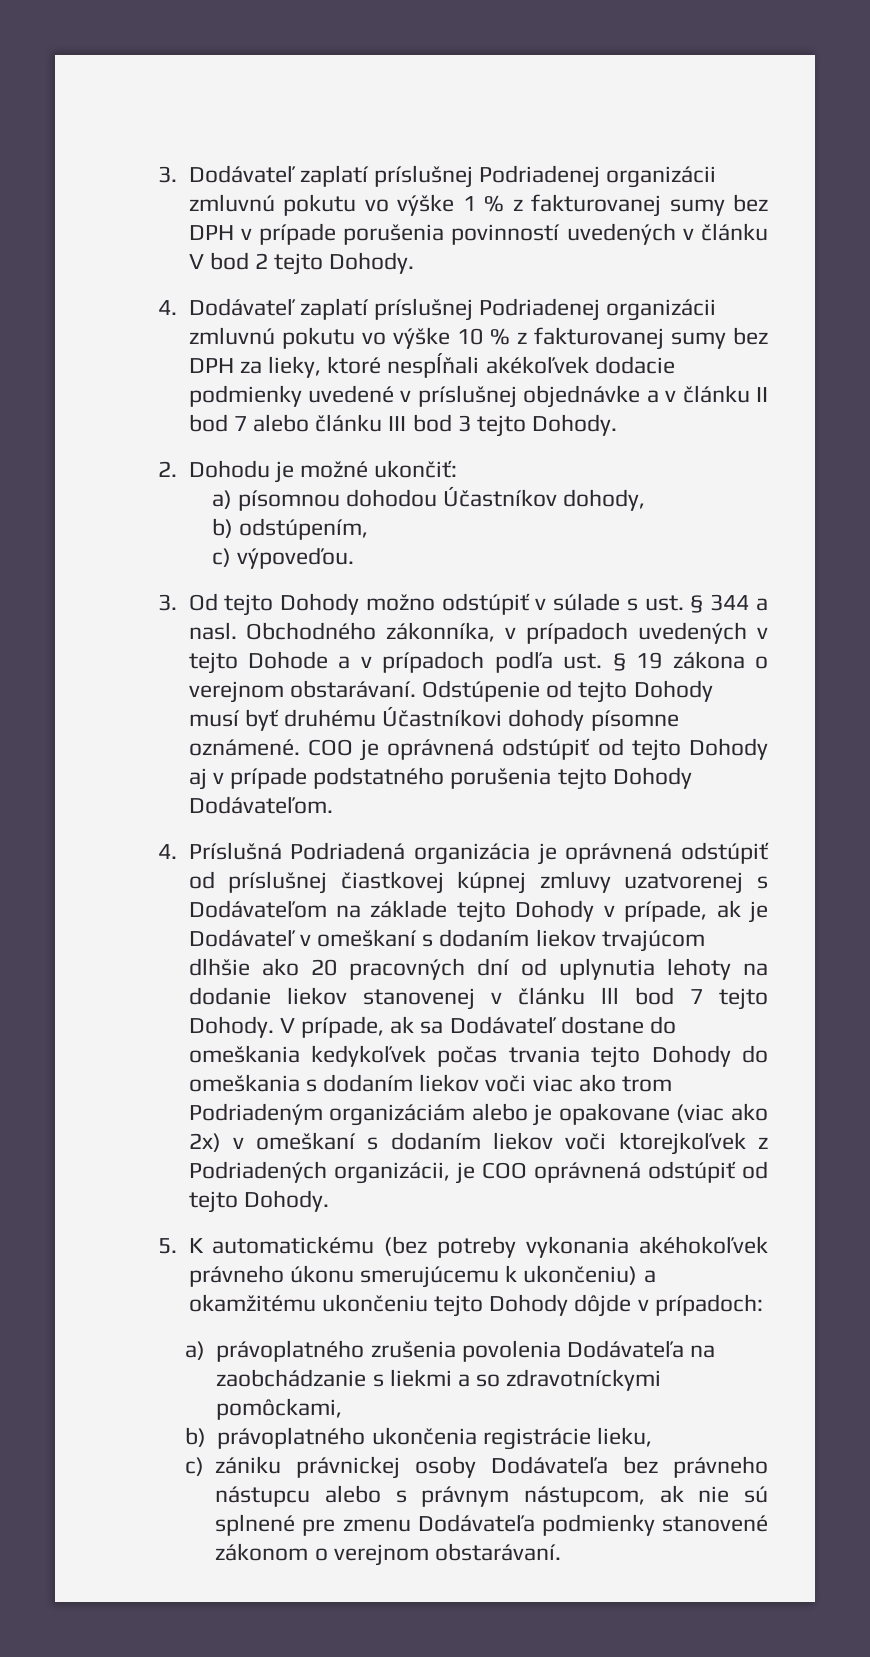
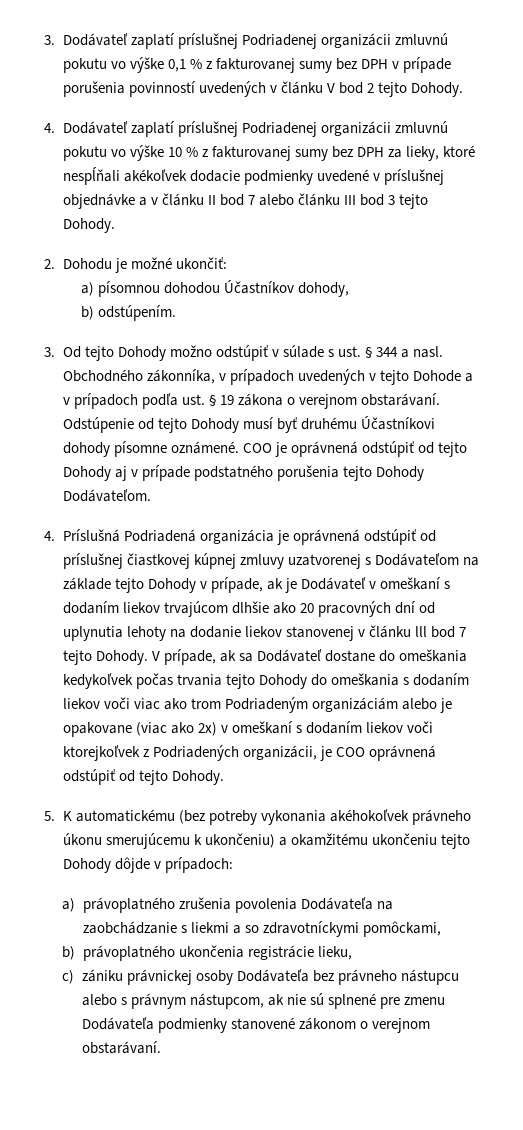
[462,196,476,211] 1 -> [167,59,186,72] 0,1
[238,518,368,540] [211,548,354,569] odstúpením, // c) výpoveďou. -> [97,305,176,321] odstúpením.

